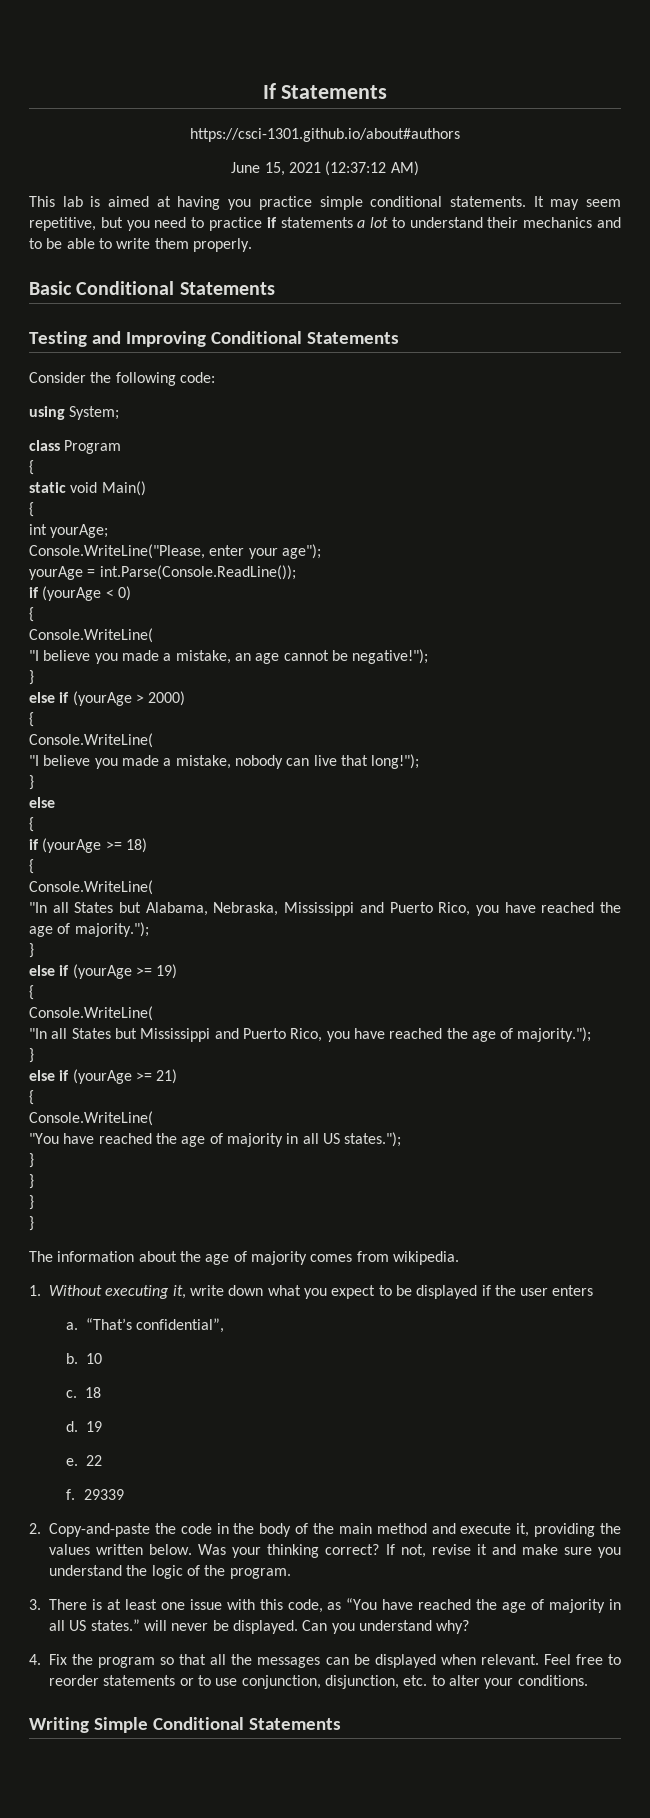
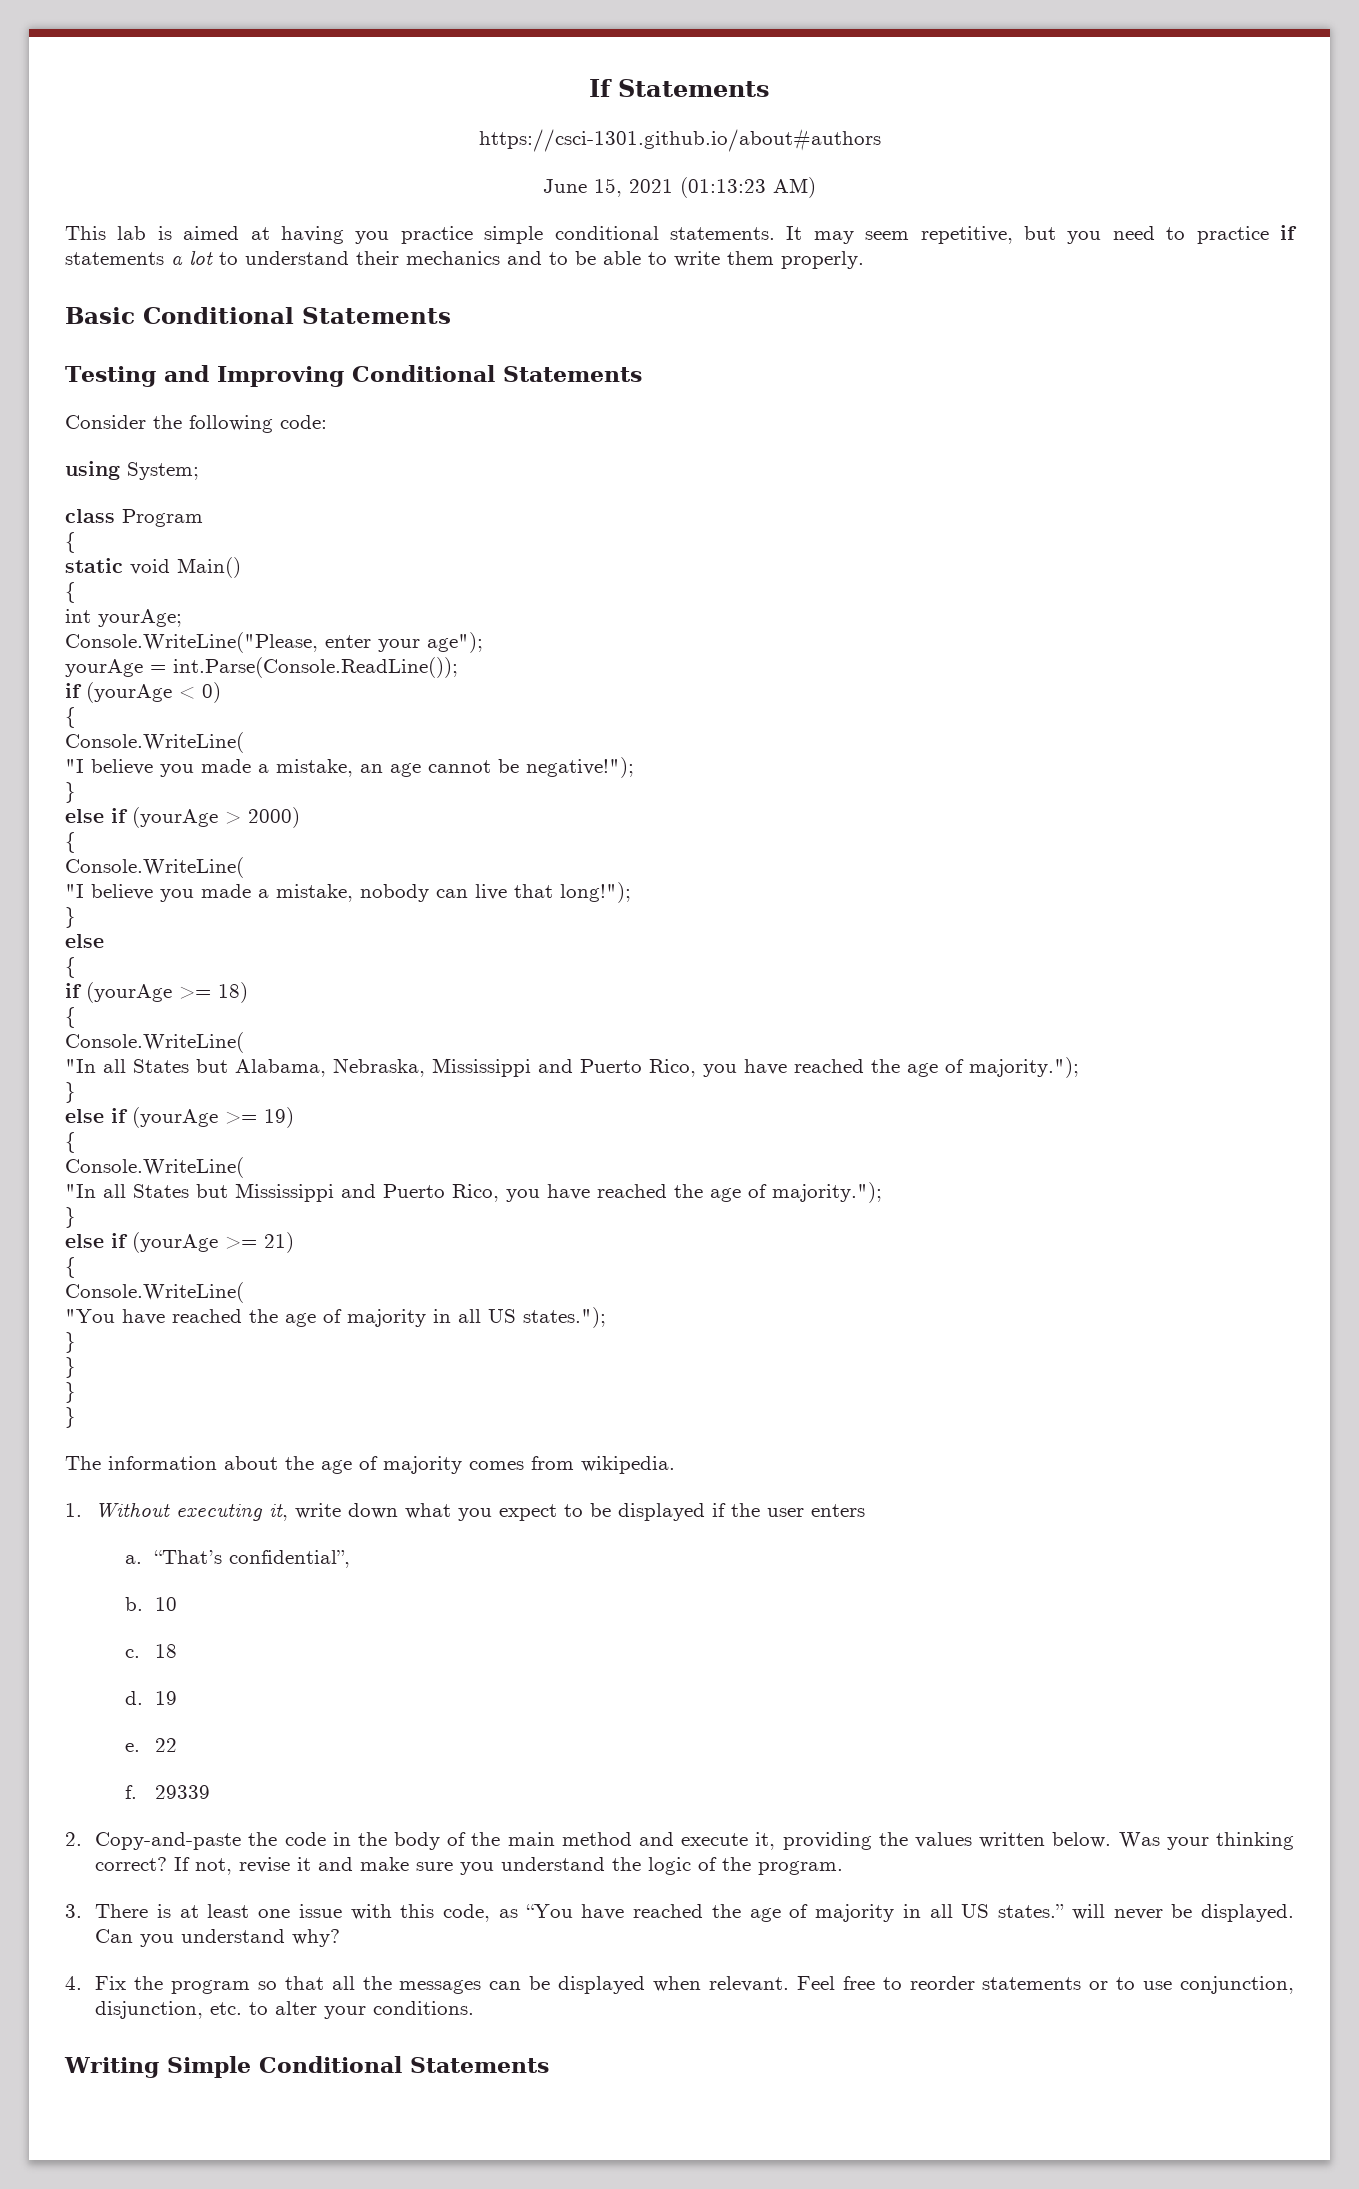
[325,161,387,176] (12:37:12 -> [680,177,766,198] (01:13:23

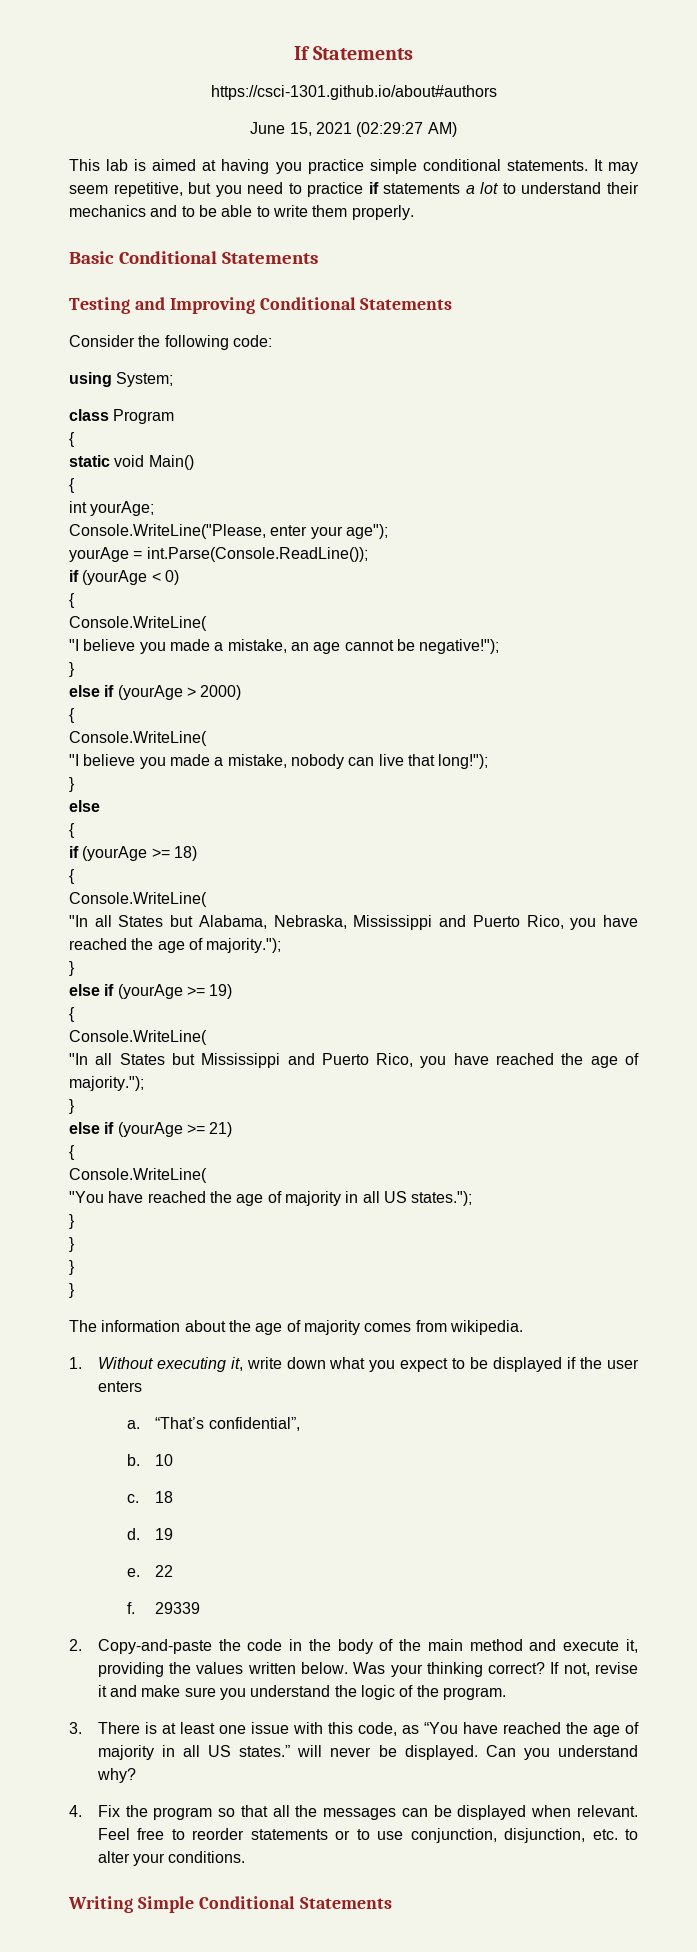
[680,177,766,198] (01:13:23 -> [356,122,424,137] (02:29:27

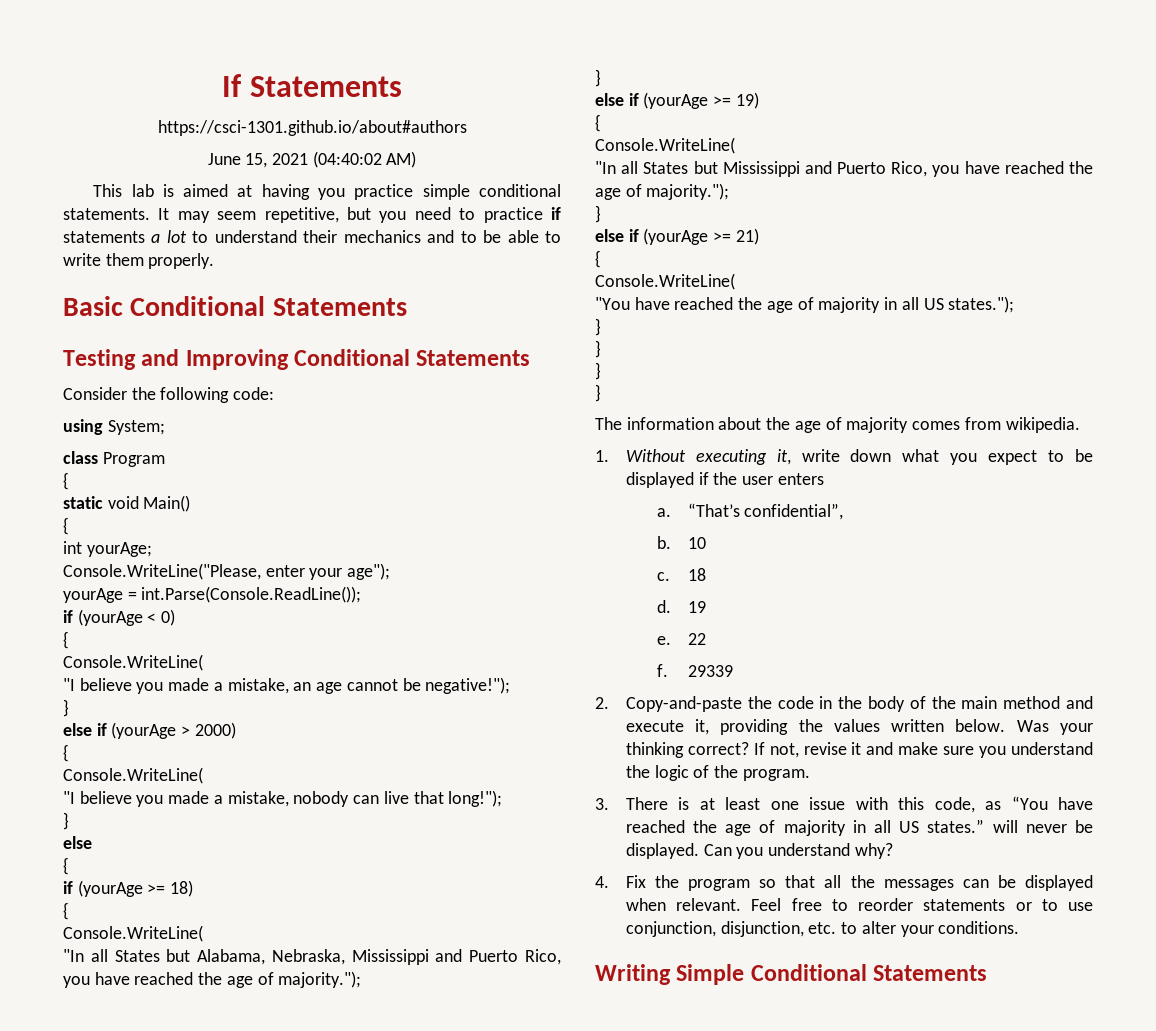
[356,122,424,137] (02:29:27 -> [312,151,382,168] (04:40:02

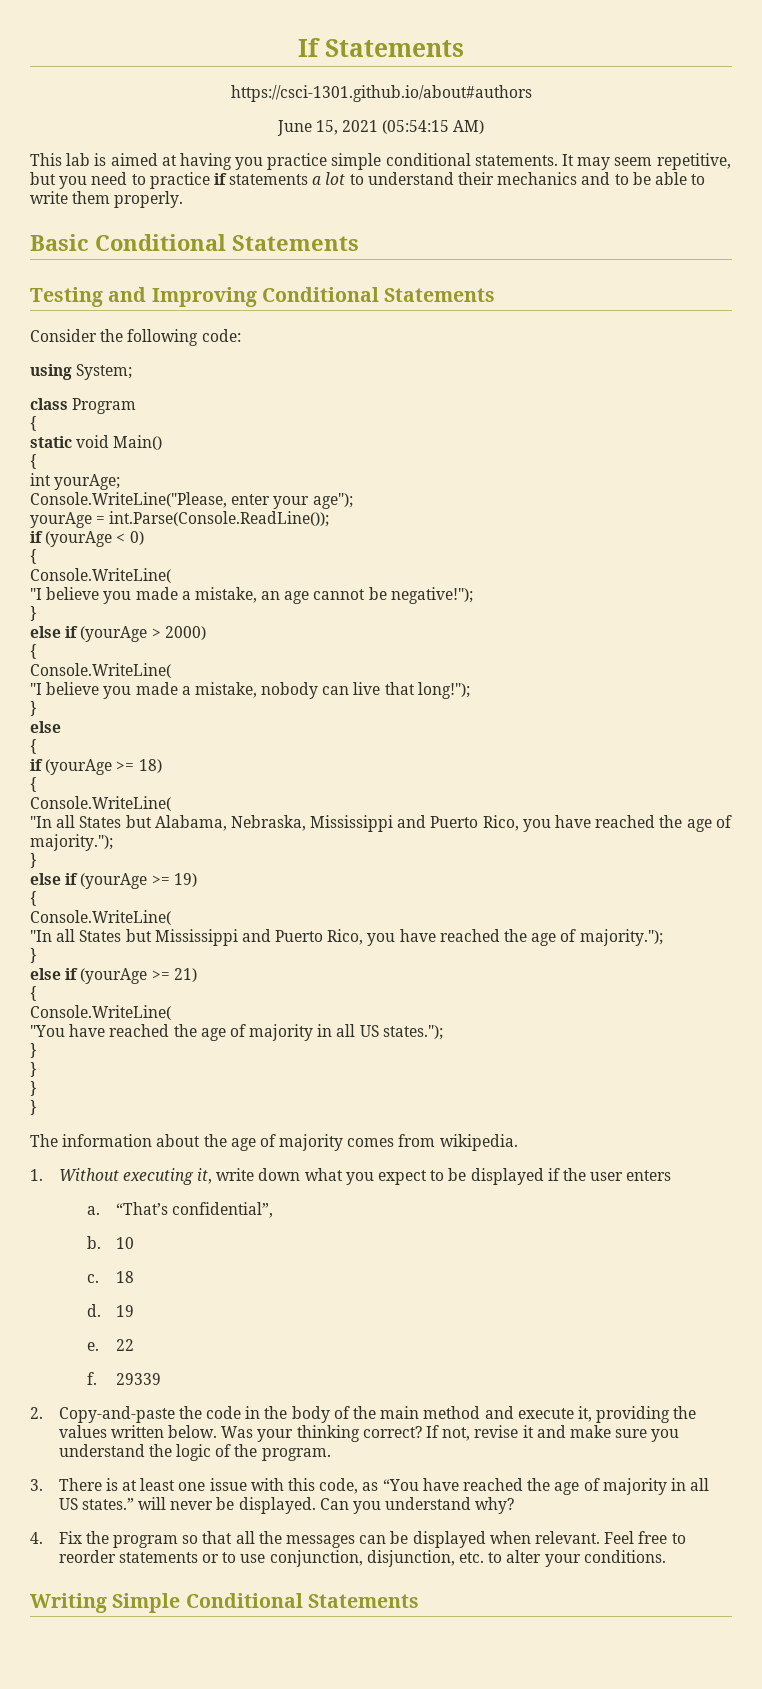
[312,151,382,168] (04:40:02 -> [382,120,450,134] (05:54:15

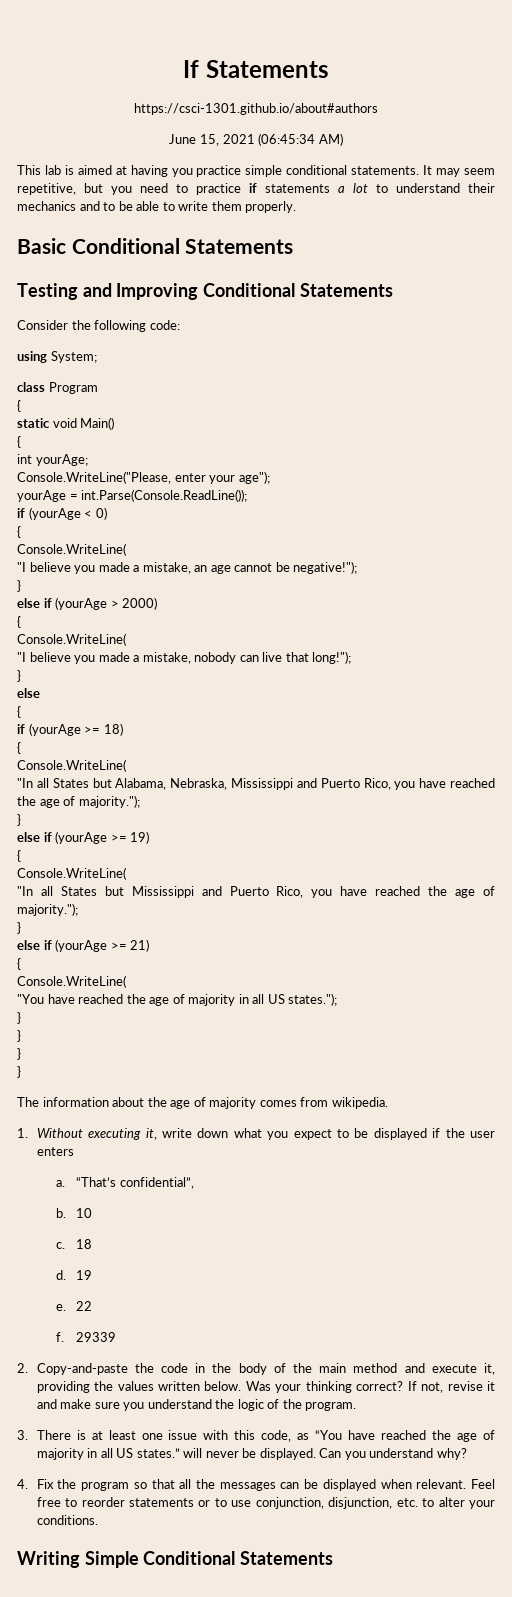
[382,120,450,134] (05:54:15 -> [258,133,316,146] (06:45:34

